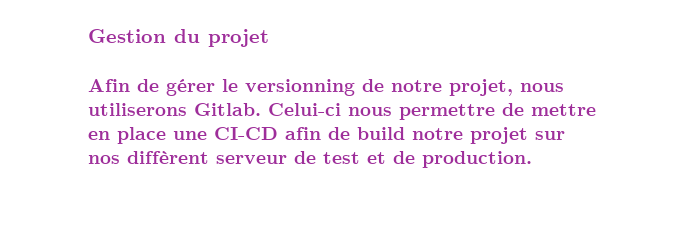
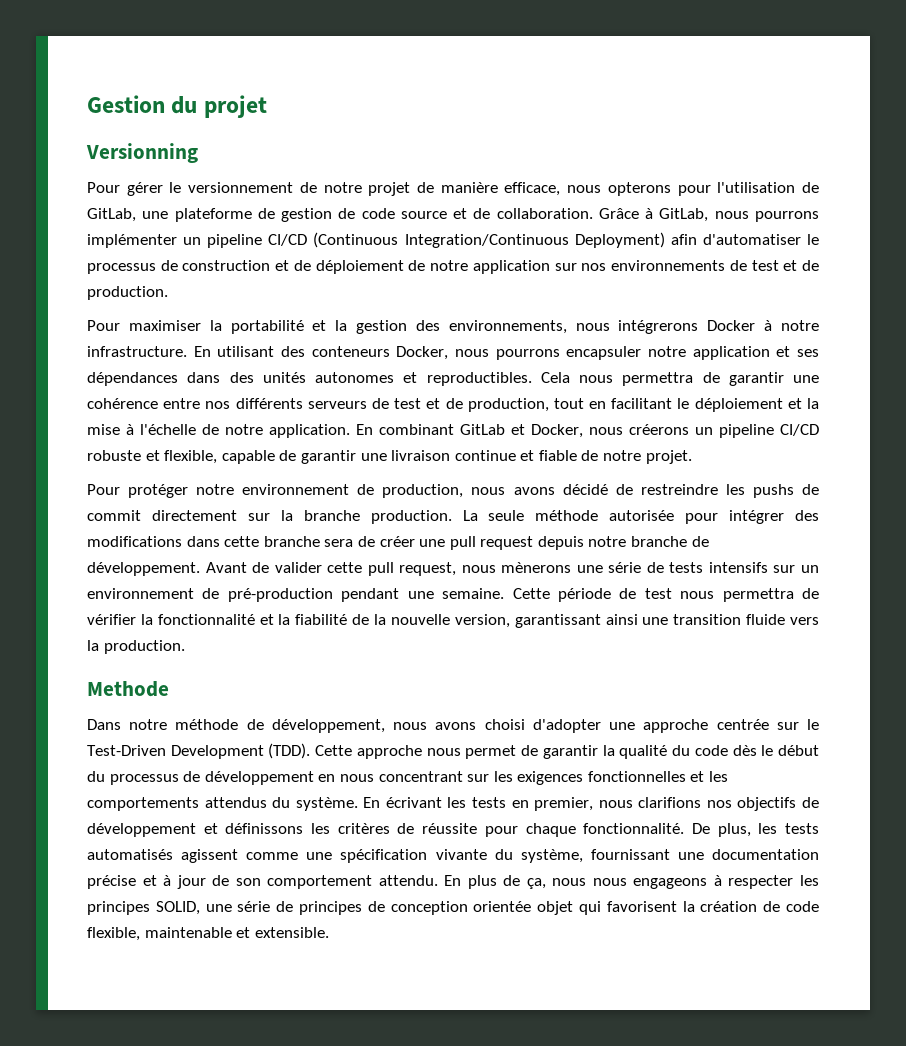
[88,79,159,92] Afin de -> [86,143,198,163] [87,182,120,193] Versionning // Pour
[245,79,564,96] [88,103,596,120] [88,127,565,144] [88,151,287,164] versionning de notre projet, nous utiliserons Gitlab. Celui-ci nous permettre de mettre en place une CI-CD afin de build notre projet sur nos diffèrent serveur -> [188,182,819,196] [87,208,819,222] [87,232,819,248] [87,260,726,274] versionnement de notre projet de manière efficace, nous opterons pour l'utilisation de GitLab, une plateforme de gestion de code source et de collaboration. Grâce à GitLab, nous pourrons implémenter un pipeline CI/CD (Continuous Integration/Continuous Deployment) afin d'automatiser le processus de construction et de déploiement de notre application sur nos environnements
(532, 159) none -> [87,320,819,334] [87,346,819,360] [87,372,819,386] [87,398,819,412] [87,424,819,438] [87,450,692,464] [87,484,820,498] [87,510,819,524] [87,536,709,550] [87,562,819,576] [87,588,819,602] [87,614,820,628] [87,640,185,654] [87,681,169,697] [87,719,819,733] [87,743,820,759] [87,771,729,785] [87,797,819,811] [87,823,819,837] [87,849,820,863] [87,875,819,889] [87,901,819,915] [87,927,329,941] // Pour maximiser la portabilité et la gestion des environnements, nous intégrerons Docker à notre infrastructure. En utilisant des conteneurs Docker, nous pourrons encapsuler notre application et ses dépendances dans des unités autonomes et reproductibles. Cela nous permettra de garantir une cohérence entre nos différents serveurs de test et de production, tout en facilitant le déploiement et la mise à l'échelle de notre application. En combinant GitLab et Docker, nous créerons un pipeline CI/CD robuste et flexible, capable de garantir une livraison continue et fiable de notre projet. // Pour protéger notre environnement de production, nous avons décidé de restreindre les pushs de commit directement sur la branche production. La seule méthode autorisée pour intégrer des modifications dans cette branche sera de créer une pull request depuis notre branche de développement. Avant de valider cette pull request, nous mènerons une série de tests intensifs sur un environnement de pré-production pendant une semaine. Cette période de test nous permettra de vérifier la fonctionnalité et la fiabilité de la nouvelle version, garantissant ainsi une transition fluide vers la production. // Methode // Dans notre méthode de développement, nous avons choisi d'adopter une approche centrée sur le Test-Driven Development (TDD). Cette approche nous permet de garantir la qualité du code dès le début du processus de développement en nous concentrant sur les exigences fonctionnelles et les comportements attendus du système. En écrivant les tests en premier, nous clarifions nos objectifs de développement et définissons les critères de réussite pour chaque fonctionnalité. De plus, les tests automatisés agissent comme une spécification vivante du système, fournissant une documentation précise et à jour de son comportement attendu. En plus de ça, nous nous engageons à respecter les principes SOLID, une série de principes de conception orientée objet qui favorisent la création de code flexible, maintenable et extensible.

